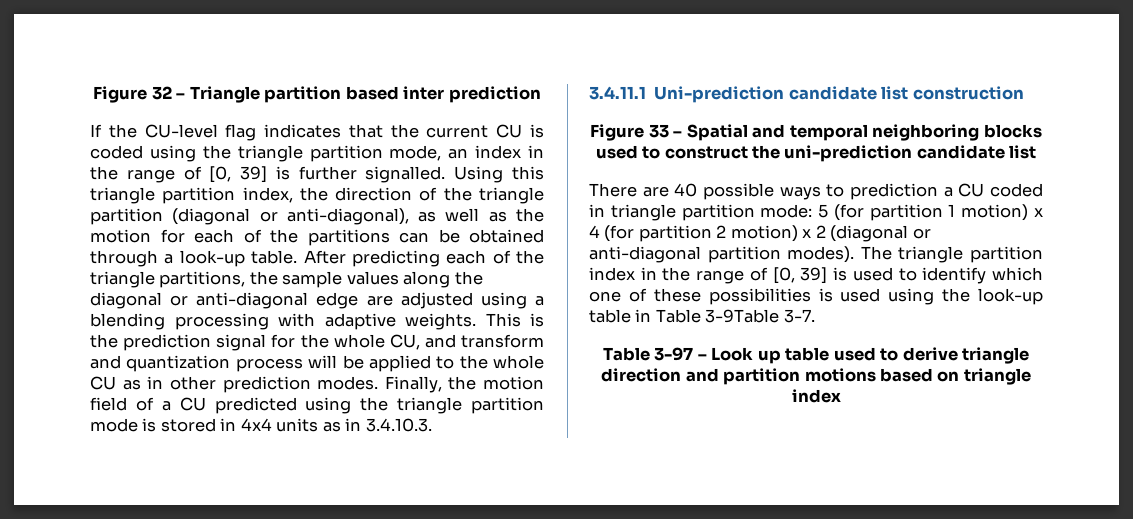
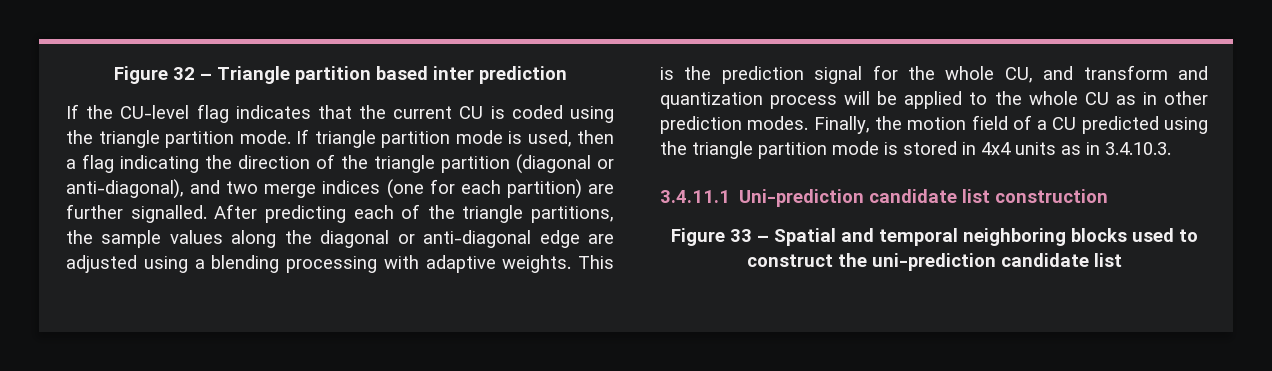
[389,145,544,161] [90,166,544,183] [90,187,293,204] mode, an index in the range of [0, 39] is further signalled. Using this triangle partition index, -> [239,129,614,148] [66,154,199,173] mode. If triangle partition mode is used, then a flag indicating
[418,208,544,222] [90,229,544,246] [90,250,298,267] as well as the motion for each of the partitions can be obtained through a look-up table. -> [190,179,614,199] [66,204,207,223] and two merge indices (one for each partition) are further signalled.
[589,183,1043,200] [589,204,1043,221] [589,225,931,242] [589,246,1043,263] [589,267,1043,284] [589,288,1043,305] [589,309,815,323] [602,347,1030,364] [601,368,1031,385] [791,389,841,403] // There are 40 possible ways to prediction a CU coded in triangle partition mode: 5 (for partition 1 motion) x 4 (for partition 2 motion) x 2 (diagonal or anti-diagonal partition modes). The triangle partition index in the range of [0, 39] is used to identify which one of these possibilities is used using the look-up table in Table 3-9Table 3-7. // Table 3-97 – Look up table used to derive triangle direction and partition motions based on triangle index -> (1122, 260) none

